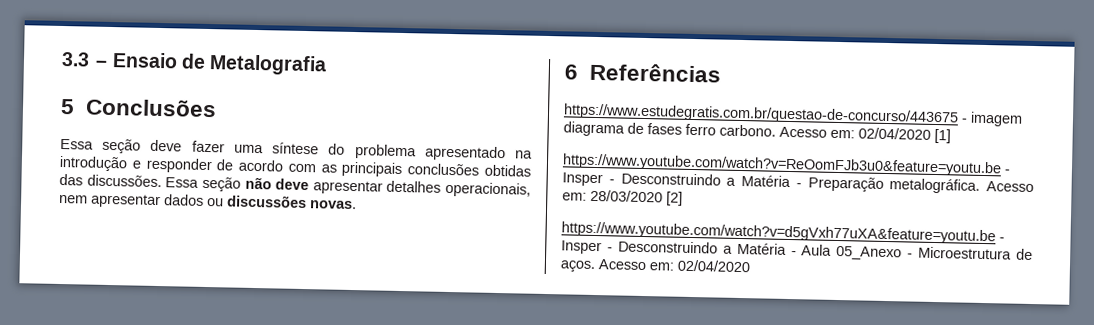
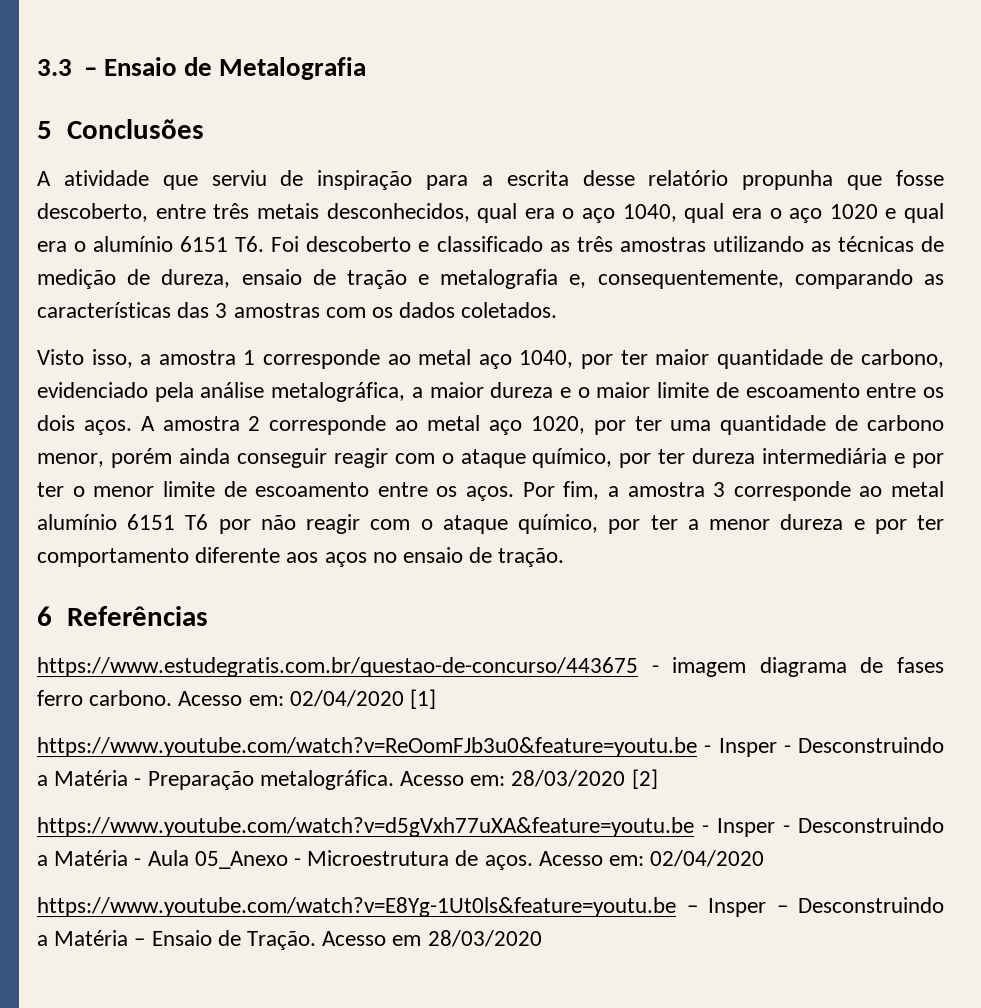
[60,138,533,162] [59,155,531,178] [59,173,531,198] [59,193,357,210] Essa seção deve fazer uma síntese do problema apresentado na introdução e responder de acordo com as principais conclusões obtidas das discussões. Essa seção não deve apresentar detalhes operacionais, nem apresentar dados ou discussões novas. -> [37,170,944,190] [37,203,944,223] [37,236,944,252] [37,269,944,289] [37,302,558,318] [37,349,945,369] [37,382,944,402] [37,415,944,435] [37,448,945,468] [37,481,944,501] [37,514,945,534] [37,547,565,567] A atividade que serviu de inspiração para a escrita desse relatório propunha que fosse descoberto, entre três metais desconhecidos, qual era o aço 1040, qual era o aço 1020 e qual era o alumínio 6151 T6. Foi descoberto e classificado as três amostras utilizando as técnicas de medição de dureza, ensaio de tração e metalografia e, consequentemente, comparando as características das 3 amostras com os dados coletados. // Visto isso, a amostra 1 corresponde ao metal aço 1040, por ter maior quantidade de carbono, evidenciado pela análise metalográfica, a maior dureza e o maior limite de escoamento entre os dois aços. A amostra 2 corresponde ao metal aço 1020, por ter uma quantidade de carbono menor, porém ainda conseguir reagir com o ataque químico, por ter dureza intermediária e por ter o menor limite de escoamento entre os aços. Por fim, a amostra 3 corresponde ao metal alumínio 6151 T6 por não reagir com o ataque químico, por ter a menor dureza e por ter comportamento diferente aos aços no ensaio de tração.
(751, 266) none -> [37,897,944,917] [37,930,542,950] // https://www.youtube.com/watch?v=E8Yg-1Ut0ls&feature=youtu.be – Insper – Desconstruindo a Matéria – Ensaio de Tração. Acesso em 28/03/2020

